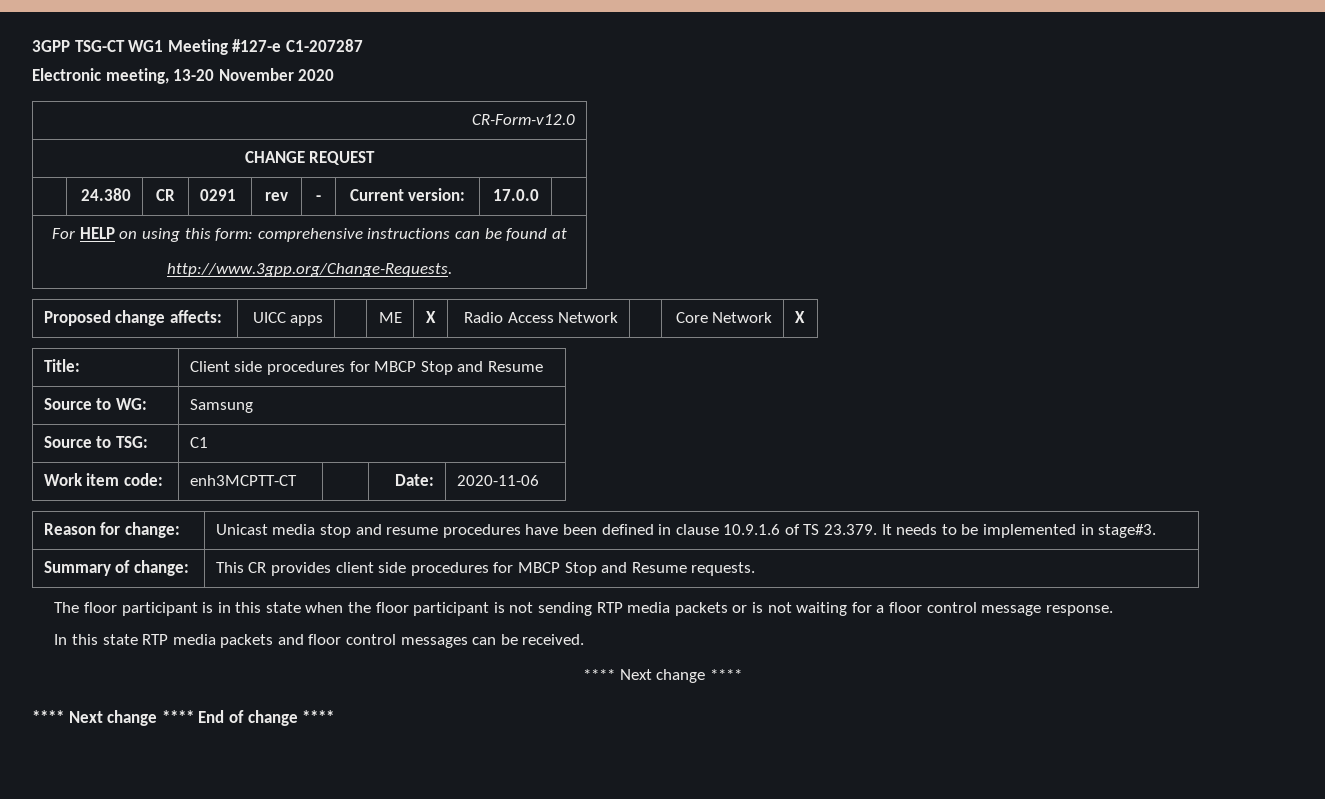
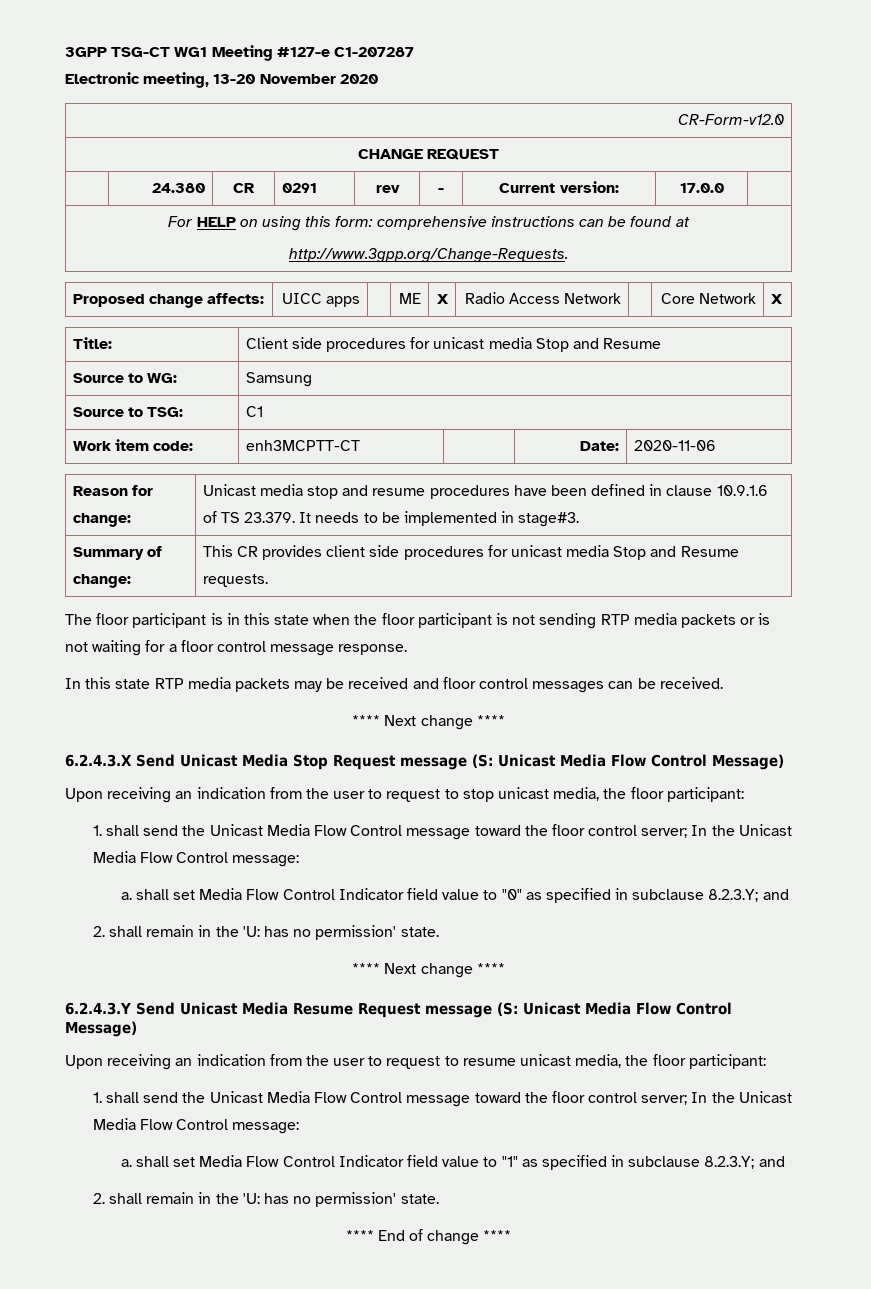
[374,361,417,372] MBCP -> [433,337,532,349] unicast media
[517,562,560,573] MBCP -> [510,545,610,557] unicast media
(274, 641) none -> [294,677,409,692] may be received
[32,710,158,726] **** Next change -> [65,754,784,770] [65,787,744,803] [92,824,792,840] [92,851,300,867] [120,888,789,903] [92,925,439,940] [352,963,505,978] [65,1002,732,1018] [65,1021,137,1037] [65,1054,766,1070] [92,1091,792,1107] [92,1118,300,1134] [120,1155,785,1170] [92,1192,439,1207] 6.2.4.3.X Send Unicast Media Stop Request message (S: Unicast Media Flow Control Message) // Upon receiving an indication from the user to request to stop unicast media, the floor participant: // 1. shall send the Unicast Media Flow Control message toward the floor control server; In the Unicast Media Flow Control message: // a. shall set Media Flow Control Indicator field value to "0" as specified in subclause 8.2.3.Y; and // 2. shall remain in the 'U: has no permission' state. // **** Next change **** // 6.2.4.3.Y Send Unicast Media Resume Request message (S: Unicast Media Flow Control Message) // Upon receiving an indication from the user to request to resume unicast media, the floor participant: // 1. shall send the Unicast Media Flow Control message toward the floor control server; In the Unicast Media Flow Control message: // a. shall set Media Flow Control Indicator field value to "1" as specified in subclause 8.2.3.Y; and // 2. shall remain in the 'U: has no permission' state. //

